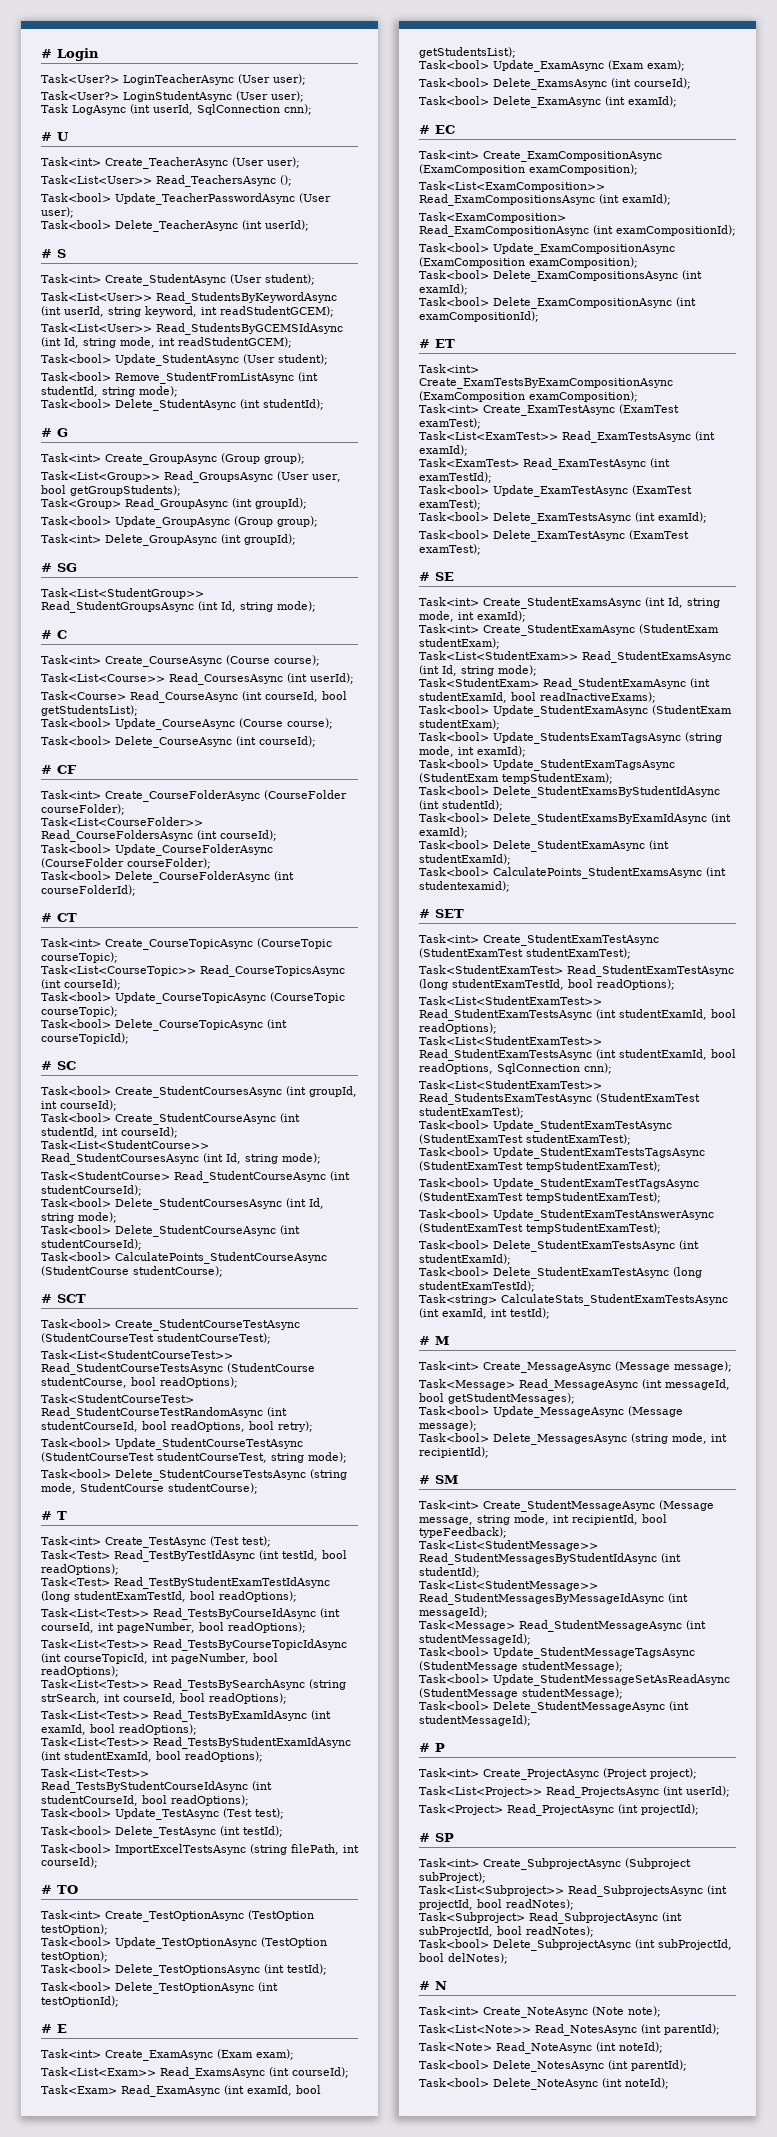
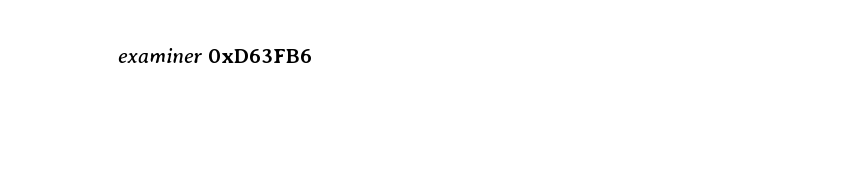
[41,48,99,61] [41,74,306,85] [41,91,304,102] [41,104,312,115] [41,132,69,141] [41,157,300,169] [41,175,292,187] [41,193,331,205] [41,207,74,218] [41,220,309,232] [41,249,66,258] [41,274,315,286] [41,292,337,304] [41,306,334,317] [41,323,343,335] [41,337,292,348] [41,354,328,366] [41,372,318,384] [41,386,178,397] [41,399,324,411] [41,428,68,437] [41,453,305,465] [41,471,341,483] [41,485,181,496] [41,498,307,510] [41,516,318,528] [41,534,296,546] [41,563,77,572] [41,588,204,599] [41,601,316,613] [41,630,67,639] [41,655,320,667] [41,673,354,685] [41,691,347,703] [41,705,138,716] [41,718,333,730] [41,736,316,748] [41,765,77,774] [41,790,347,802] [41,804,125,815] [41,817,203,826] [41,830,277,842] [41,844,273,856] [41,858,211,869] [41,871,294,883] [41,885,136,896] [41,913,77,922] [41,938,332,950] [41,952,118,963] [41,965,345,977] [41,979,121,990] [41,992,345,1004] [41,1006,118,1017] [41,1019,287,1031] [41,1033,129,1044] [41,1061,76,1070] [41,1086,357,1098] [41,1100,117,1111] [41,1113,300,1125] [41,1127,178,1138] [41,1140,209,1149] [41,1153,321,1165] [41,1171,350,1183] [41,1185,142,1196] [41,1198,324,1210] [41,1212,117,1223] [41,1225,300,1237] [41,1239,142,1250] [41,1252,327,1264] [41,1266,223,1277] [41,1294,86,1303] [41,1319,300,1331] [41,1333,271,1344] [41,1350,233,1359] [41,1363,315,1375] [41,1377,238,1388] [41,1394,194,1403] [41,1407,287,1419] [41,1421,313,1432] [41,1438,303,1450] [41,1452,347,1463] [41,1469,347,1481] [41,1483,258,1494] [41,1511,67,1520] [41,1536,271,1548] [41,1550,347,1562] [41,1564,119,1575] [41,1577,330,1589] [41,1591,297,1602] [41,1608,340,1620] [41,1622,306,1633] [41,1639,347,1651] [41,1653,278,1664] [41,1666,119,1677] [41,1679,346,1691] [41,1693,287,1704] [41,1710,331,1722] [41,1724,197,1735] [41,1737,351,1749] [41,1751,263,1762] [41,1768,149,1777] [41,1781,272,1793] [41,1795,249,1806] [41,1808,284,1820] [41,1826,283,1838] [41,1844,359,1855] [41,1857,98,1868] [41,1885,78,1894] [41,1910,314,1922] [41,1924,108,1935] [41,1937,327,1949] [41,1951,108,1962] [41,1964,327,1976] [41,1982,278,1994] [41,1996,119,2007] [41,2024,67,2033] [41,2049,294,2061] [41,2067,349,2079] [41,2085,321,2097] [419,47,516,58] [419,60,685,72] [419,78,691,90] [419,96,677,108] [419,125,455,134] [419,150,662,162] [419,164,638,175] [419,181,605,192] [419,194,671,206] [419,212,566,223] [419,225,736,237] [419,243,675,255] [419,257,638,268] [419,270,702,282] [419,284,468,295] [419,297,696,309] [419,311,539,322] [419,339,455,348] [419,364,479,373] [419,378,673,389] [419,391,638,402] [419,404,679,416] [419,418,481,429] [419,431,715,443] [419,445,468,456] [419,458,670,470] [419,472,492,483] [419,485,692,497] [419,499,481,510] [419,512,707,524] [419,530,689,542] [419,544,481,555] [419,572,454,581] [419,597,720,609] [419,611,526,622] [419,624,719,636] [419,638,500,649] [419,651,731,663] [419,665,537,676] [419,678,710,690] [419,692,656,703] [419,705,732,717] [419,719,500,730] [419,732,722,744] [419,746,526,757] [419,759,675,771] [419,773,613,784] [419,786,720,798] [419,800,503,811] [419,813,731,825] [419,827,468,838] [419,840,669,852] [419,854,511,865] [419,867,726,879] [419,881,510,892] [419,909,464,918] [419,934,659,946] [419,948,631,959] [419,965,734,977] [419,979,675,990] [419,996,602,1005] [419,1009,736,1021] [419,1023,497,1034] [419,1036,602,1045] [419,1049,736,1061] [419,1063,612,1074] [419,1080,602,1089] [419,1093,700,1105] [419,1107,524,1118] [419,1120,672,1132] [419,1134,631,1145] [419,1147,705,1159] [419,1161,661,1172] [419,1178,699,1190] [419,1192,661,1203] [419,1209,714,1221] [419,1223,661,1234] [419,1240,699,1252] [419,1254,511,1265] [419,1267,702,1279] [419,1281,535,1292] [419,1294,728,1306] [419,1308,550,1319] [419,1336,449,1345] [419,1361,732,1373] [419,1379,730,1391] [419,1393,575,1404] [419,1406,683,1418] [419,1420,477,1431] [419,1433,727,1445] [419,1447,489,1458] [419,1475,458,1484] [419,1500,714,1512] [419,1514,667,1525] [419,1527,507,1538] [419,1540,598,1551] [419,1553,681,1565] [419,1567,480,1578] [419,1580,598,1591] [419,1593,688,1605] [419,1607,488,1618] [419,1620,706,1632] [419,1634,531,1645] [419,1647,695,1659] [419,1661,623,1672] [419,1674,730,1686] [419,1688,623,1699] [419,1701,689,1713] [419,1715,531,1726] [419,1743,445,1752] [419,1768,697,1780] [419,1786,730,1798] [419,1804,699,1816] [419,1833,454,1842] [419,1858,691,1870] [419,1872,486,1883] [419,1885,727,1897] [419,1899,574,1910] [419,1912,682,1924] [419,1926,594,1937] [419,1939,732,1951] [419,1953,508,1964] [419,1981,447,1990] [419,2006,661,2018] [419,2024,720,2036] [419,2042,663,2054] [419,2060,687,2072] [419,2078,669,2090] # Login // Task<User?> LoginTeacherAsync (User user); // Task<User?> LoginStudentAsync (User user); // Task LogAsync (int userId, SqlConnection cnn); // # U // Task<int> Create_TeacherAsync (User user); // Task<List<User>> Read_TeachersAsync (); // Task<bool> Update_TeacherPasswordAsync (User user); // Task<bool> Delete_TeacherAsync (int userId); // # S // Task<int> Create_StudentAsync (User student); // Task<List<User>> Read_StudentsByKeywordAsync (int userId, string keyword, int readStudentGCEM); // Task<List<User>> Read_StudentsByGCEMSIdAsync (int Id, string mode, int readStudentGCEM); // Task<bool> Update_StudentAsync (User student); // Task<bool> Remove_StudentFromListAsync (int studentId, string mode); // Task<bool> Delete_StudentAsync (int studentId); // # G // Task<int> Create_GroupAsync (Group group); // Task<List<Group>> Read_GroupsAsync (User user, bool getGroupStudents); // Task<Group> Read_GroupAsync (int groupId); // Task<bool> Update_GroupAsync (Group group); // Task<int> Delete_GroupAsync (int groupId); // # SG // Task<List<StudentGroup>> Read_StudentGroupsAsync (int Id, string mode); // # C // Task<int> Create_CourseAsync (Course course); // Task<List<Course>> Read_CoursesAsync (int userId); // Task<Course> Read_CourseAsync (int courseId, bool getStudentsList); // Task<bool> Update_CourseAsync (Course course); // Task<bool> Delete_CourseAsync (int courseId); // # CF // Task<int> Create_CourseFolderAsync (CourseFolder courseFolder); // Task<List<CourseFolder>> Read_CourseFoldersAsync (int courseId); // Task<bool> Update_CourseFolderAsync (CourseFolder courseFolder); // Task<bool> Delete_CourseFolderAsync (int courseFolderId); // # CT // Task<int> Create_CourseTopicAsync (CourseTopic courseTopic); // Task<List<CourseTopic>> Read_CourseTopicsAsync (int courseId); // Task<bool> Update_CourseTopicAsync (CourseTopic courseTopic); // Task<bool> Delete_CourseTopicAsync (int courseTopicId); // # SC // Task<bool> Create_StudentCoursesAsync (int groupId, int courseId); // Task<bool> Create_StudentCourseAsync (int studentId, int courseId); // Task<List<StudentCourse>> Read_StudentCoursesAsync (int Id, string mode); // Task<StudentCourse> Read_StudentCourseAsync (int studentCourseId); // Task<bool> Delete_StudentCoursesAsync (int Id, string mode); // Task<bool> Delete_StudentCourseAsync (int studentCourseId); // Task<bool> CalculatePoints_StudentCourseAsync (StudentCourse studentCourse); // # SCT // Task<bool> Create_StudentCourseTestAsync (StudentCourseTest studentCourseTest); // Task<List<StudentCourseTest>> Read_StudentCourseTestsAsync (StudentCourse studentCourse, bool readOptions); // Task<StudentCourseTest> Read_StudentCourseTestRandomAsync (int studentCourseId, bool readOptions, bool retry); // Task<bool> Update_StudentCourseTestAsync (StudentCourseTest studentCourseTest, string mode); // Task<bool> Delete_StudentCourseTestsAsync (string mode, StudentCourse studentCourse); // # T // Task<int> Create_TestAsync (Test test); // Task<Test> Read_TestByTestIdAsync (int testId, bool readOptions); // Task<Test> Read_TestByStudentExamTestIdAsync (long studentExamTestId, bool readOptions); // Task<List<Test>> Read_TestsByCourseIdAsync (int courseId, int pageNumber, bool readOptions); // Task<List<Test>> Read_TestsByCourseTopicIdAsync (int courseTopicId, int pageNumber, bool readOptions); // Task<List<Test>> Read_TestsBySearchAsync (string strSearch, int courseId, bool readOptions); // Task<List<Test>> Read_TestsByExamIdAsync (int examId, bool readOptions); // Task<List<Test>> Read_TestsByStudentExamIdAsync (int studentExamId, bool readOptions); // Task<List<Test>> Read_TestsByStudentCourseIdAsync (int studentCourseId, bool readOptions); // Task<bool> Update_TestAsync (Test test); // Task<bool> Delete_TestAsync (int testId); // Task<bool> ImportExcelTestsAsync (string filePath, int courseId); // # TO // Task<int> Create_TestOptionAsync (TestOption testOption); // Task<bool> Update_TestOptionAsync (TestOption testOption); // Task<bool> Delete_TestOptionsAsync (int testId); // Task<bool> Delete_TestOptionAsync (int testOptionId); // # E // Task<int> Create_ExamAsync (Exam exam); // Task<List<Exam>> Read_ExamsAsync (int courseId); // Task<Exam> Read_ExamAsync (int examId, bool getStudentsList); // Task<bool> Update_ExamAsync (Exam exam); // Task<bool> Delete_ExamsAsync (int courseId); // Task<bool> Delete_ExamAsync (int examId); // # EC // Task<int> Create_ExamCompositionAsync (ExamComposition examComposition); // Task<List<ExamComposition>> Read_ExamCompositionsAsync (int examId); // Task<ExamComposition> Read_ExamCompositionAsync (int examCompositionId); // Task<bool> Update_ExamCompositionAsync (ExamComposition examComposition); // Task<bool> Delete_ExamCompositionsAsync (int examId); // Task<bool> Delete_ExamCompositionAsync (int examCompositionId); // # ET // Task<int> Create_ExamTestsByExamCompositionAsync (ExamComposition examComposition); // Task<int> Create_ExamTestAsync (ExamTest examTest); // Task<List<ExamTest>> Read_ExamTestsAsync (int examId); // Task<ExamTest> Read_ExamTestAsync (int examTestId); // Task<bool> Update_ExamTestAsync (ExamTest examTest); // Task<bool> Delete_ExamTestsAsync (int examId); // Task<bool> Delete_ExamTestAsync (ExamTest examTest); // # SE // Task<int> Create_StudentExamsAsync (int Id, string mode, int examId); // Task<int> Create_StudentExamAsync (StudentExam studentExam); // Task<List<StudentExam>> Read_StudentExamsAsync (int Id, string mode); // Task<StudentExam> Read_StudentExamAsync (int studentExamId, bool readInactiveExams); // Task<bool> Update_StudentExamAsync (StudentExam studentExam); // Task<bool> Update_StudentsExamTagsAsync (string mode, int examId); // Task<bool> Update_StudentExamTagsAsync (StudentExam tempStudentExam); // Task<bool> Delete_StudentExamsByStudentIdAsync (int studentId); // Task<bool> Delete_StudentExamsByExamIdAsync (int examId); // Task<bool> Delete_StudentExamAsync (int studentExamId); // Task<bool> CalculatePoints_StudentExamsAsync (int studentexamid); // # SET // Task<int> Create_StudentExamTestAsync (StudentExamTest studentExamTest); // Task<StudentExamTest> Read_StudentExamTestAsync (long studentExamTestId, bool readOptions); // Task<List<StudentExamTest>> Read_StudentExamTestsAsync (int studentExamId, bool readOptions); // Task<List<StudentExamTest>> Read_StudentExamTestsAsync (int studentExamId, bool readOptions, SqlConnection cnn); // Task<List<StudentExamTest>> Read_StudentsExamTestAsync (StudentExamTest studentExamTest); // Task<bool> Update_StudentExamTestAsync (StudentExamTest studentExamTest); // Task<bool> Update_StudentExamTestsTagsAsync (StudentExamTest tempStudentExamTest); // Task<bool> Update_StudentExamTestTagsAsync (StudentExamTest tempStudentExamTest); // Task<bool> Update_StudentExamTestAnswerAsync (StudentExamTest tempStudentExamTest); // Task<bool> Delete_StudentExamTestsAsync (int studentExamId); // Task<bool> Delete_StudentExamTestAsync (long studentExamTestId); // Task<string> CalculateStats_StudentExamTestsAsync (int examId, int testId); // # M // Task<int> Create_MessageAsync (Message message); // Task<Message> Read_MessageAsync (int messageId, bool getStudentMessages); // Task<bool> Update_MessageAsync (Message message); // Task<bool> Delete_MessagesAsync (string mode, int recipientId); // # SM // Task<int> Create_StudentMessageAsync (Message message, string mode, int recipientId, bool typeFeedback); // Task<List<StudentMessage>> Read_StudentMessagesByStudentIdAsync (int studentId); // Task<List<StudentMessage>> Read_StudentMessagesByMessageIdAsync (int messageId); // Task<Message> Read_StudentMessageAsync (int studentMessageId); // Task<bool> Update_StudentMessageTagsAsync (StudentMessage studentMessage); // Task<bool> Update_StudentMessageSetAsReadAsync (StudentMessage studentMessage); // Task<bool> Delete_StudentMessageAsync (int studentMessageId); // # P // Task<int> Create_ProjectAsync (Project project); // Task<List<Project>> Read_ProjectsAsync (int userId); // Task<Project> Read_ProjectAsync (int projectId); // # SP // Task<int> Create_SubprojectAsync (Subproject subProject); // Task<List<Subproject>> Read_SubprojectsAsync (int projectId, bool readNotes); // Task<Subproject> Read_SubprojectAsync (int subProjectId, bool readNotes); // Task<bool> Delete_SubprojectAsync (int subProjectId, bool delNotes); // # N // Task<int> Create_NoteAsync (Note note); // Task<List<Note>> Read_NotesAsync (int parentId); // Task<Note> Read_NoteAsync (int noteId); // Task<bool> Delete_NotesAsync (int parentId); // Task<bool> Delete_NoteAsync (int noteId); -> [118,48,312,63] examiner 0xD63FB6

